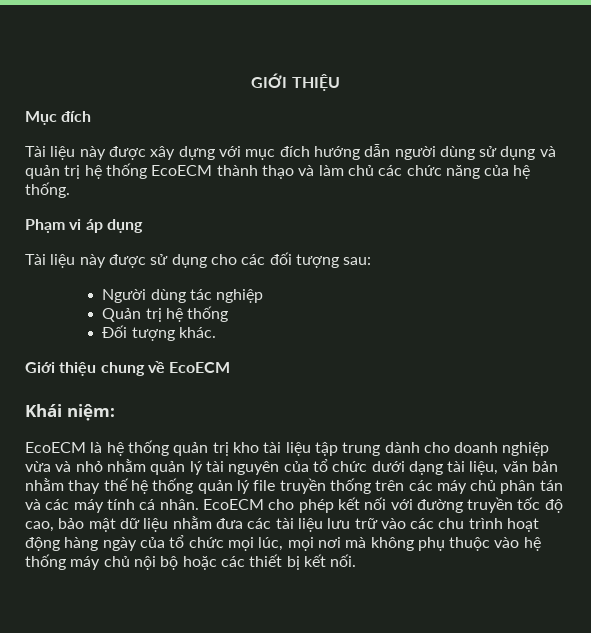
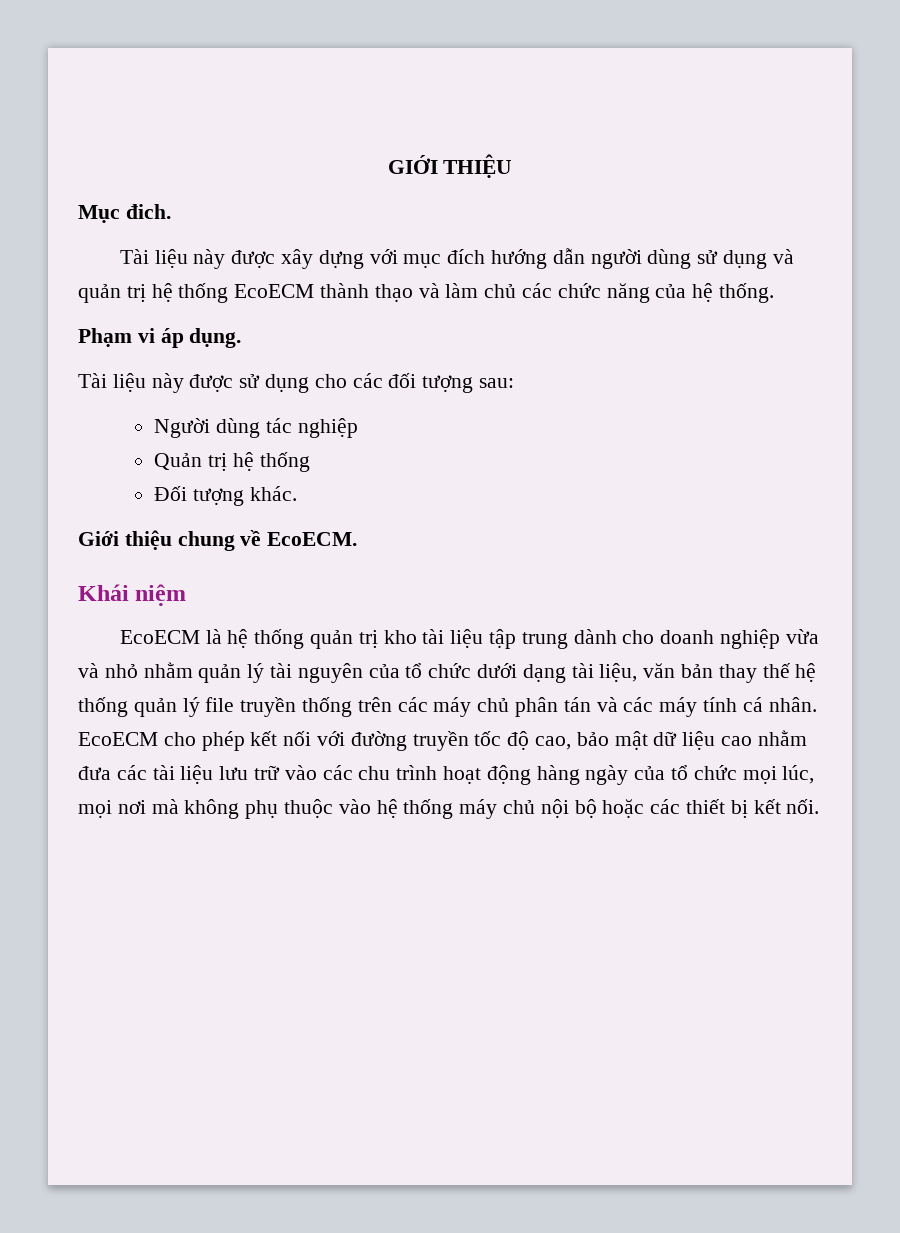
[61,111,92,122] đích -> [125,204,171,219] đich.
[106,219,143,233] dụng -> [189,328,242,348] dụng.
[169,362,231,373] EcoECM -> [267,532,358,546] EcoECM.
[66,404,115,421] niệm: -> [135,584,187,606] niệm
[25,478,64,491] nhằm -> (714, 671) none
(169, 525) none -> [721,736,753,746] cao

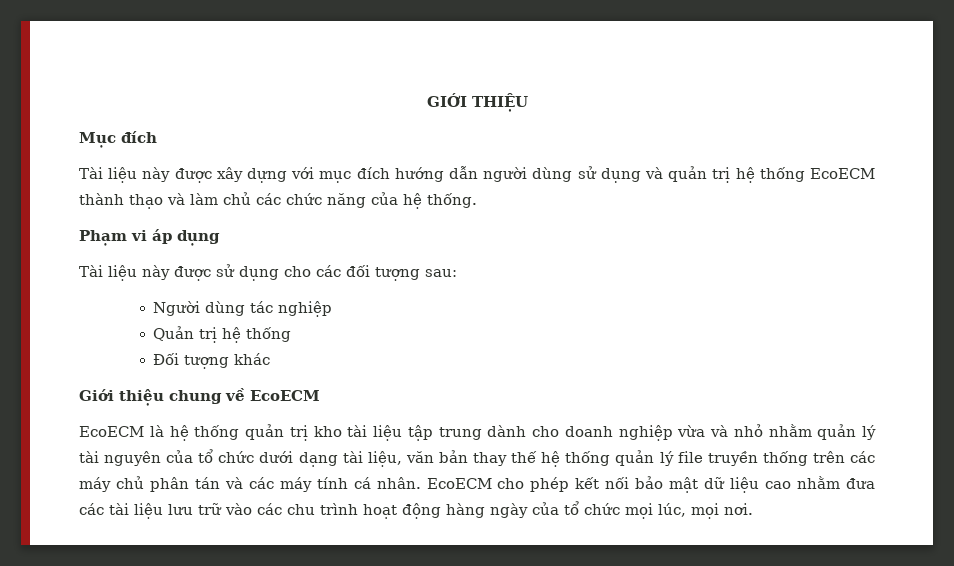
[125,204,171,219] đich. -> [121,131,157,143] đích
[189,328,242,348] dụng. -> [177,230,220,246] dụng
[249,486,297,501] khác. -> [234,353,271,365] khác
[267,532,358,546] [78,584,187,606] EcoECM. // Khái niệm -> [250,390,320,401] EcoECM
[317,731,572,751] với đường truyền tốc độ cao, -> (630, 483) none
[117,799,820,819] nơi mà không phụ thuộc vào hệ thống máy chủ nội bộ hoặc các thiết bị kết nối. -> [724,503,753,515] nơi.

